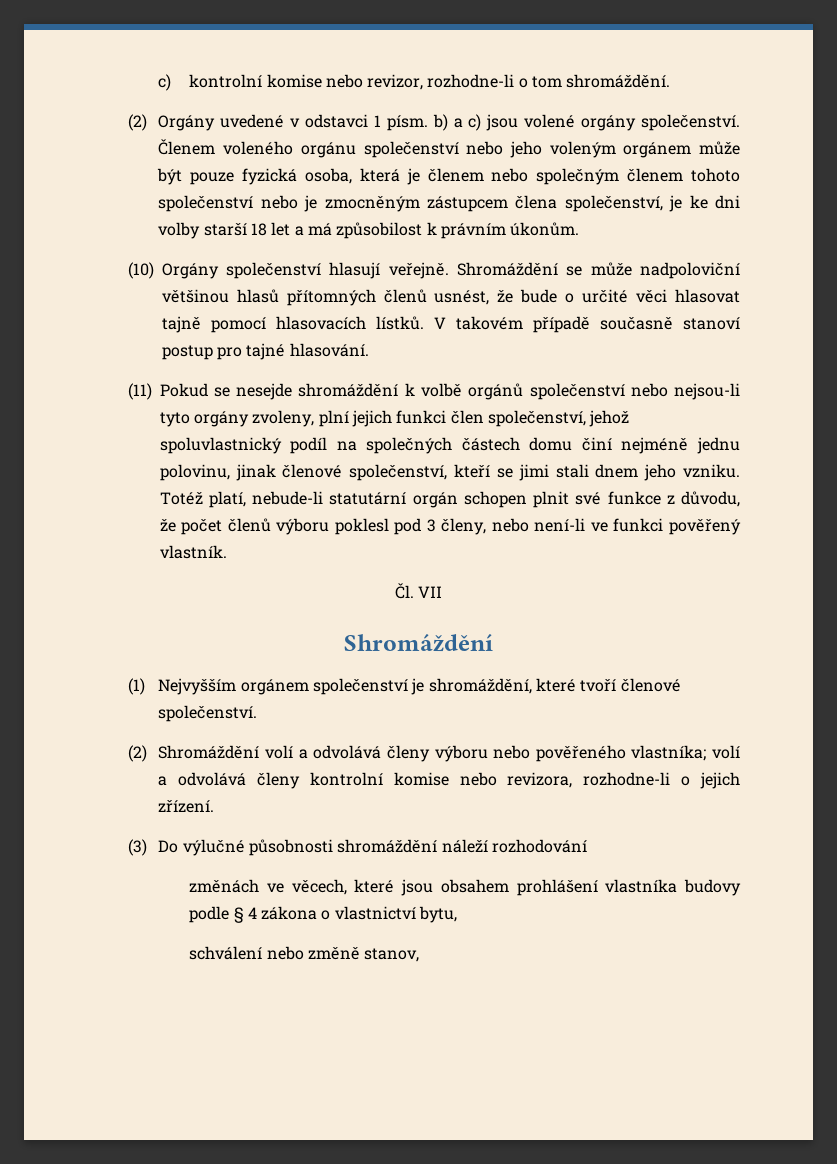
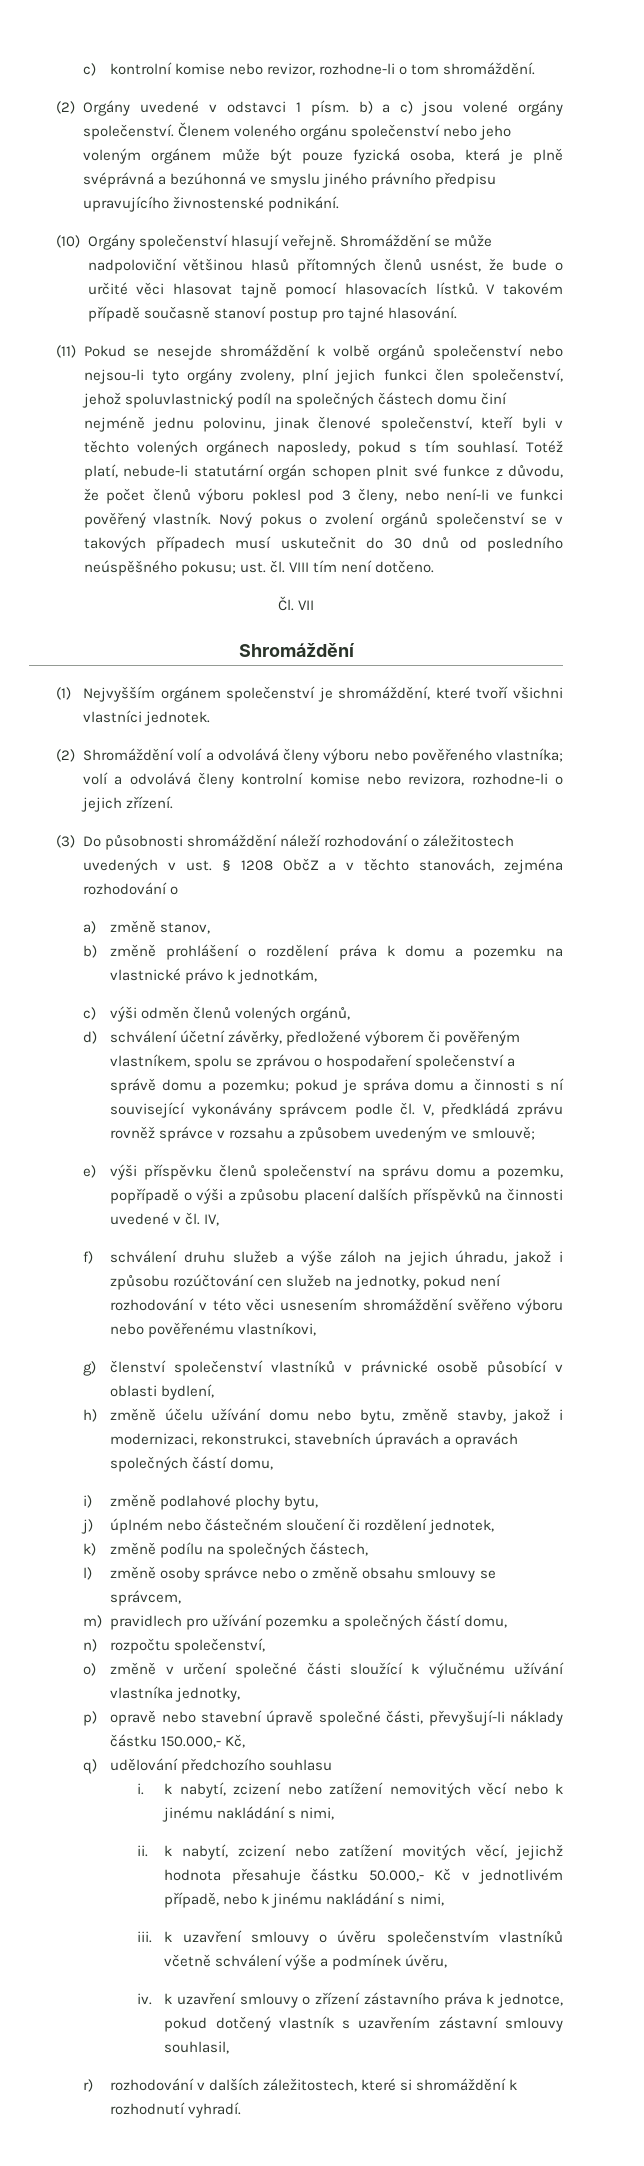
[427,168,740,185] [158,195,741,212] [158,222,580,239] členem nebo společným členem tohoto společenství nebo je zmocněným zástupcem člena společenství, je ke dni volby starší 18 let a má způsobilost k právním úkonům. -> [532,148,563,164] [83,172,497,188] [83,196,340,212] plně svéprávná a bezúhonná ve smyslu jiného právního předpisu upravujícího živnostenské podnikání.
[496,464,741,481] se jimi stali dnem jeho vzniku. -> [521,417,563,432] [83,440,518,456] byli v těchto volených orgánech naposledy, pokud s tím souhlasí.
(227, 552) none -> [218,512,563,528] [83,536,563,552] [83,560,434,576] Nový pokus o zvolení orgánů společenství se v takových případech musí uskutečnit do 30 dnů od posledního neúspěšného pokusu; ust. čl. VIII tím není dotčeno.
[620,678,681,692] [158,705,258,722] členové společenství. -> [513,686,563,699] [83,710,211,726] všichni vlastníci jednotek.
[182,839,245,856] výlučné -> (102, 841) none
[189,879,741,896] [189,906,458,923] [189,946,420,962] // změnách ve věcech, které jsou obsahem prohlášení vlastníka budovy podle § 4 zákona o vlastnictví bytu, // schválení nebo změně stanov, -> [411,834,515,847] [83,858,563,874] [83,882,179,895] [83,920,211,934] [83,944,564,960] [110,968,318,984] [83,1006,351,1022] [83,1030,521,1046] [110,1054,516,1070] [110,1078,564,1094] [110,1102,563,1118] [110,1126,535,1142] [83,1164,564,1180] [110,1188,564,1204] [110,1212,220,1226] [83,1250,563,1266] [110,1274,502,1290] [110,1298,563,1314] [110,1322,317,1338] [83,1360,563,1376] [110,1384,215,1400] [83,1408,564,1424] [110,1432,519,1448] [110,1456,274,1472] [83,1494,319,1510] [81,1518,495,1534] [83,1542,369,1558] [83,1566,496,1582] [110,1590,182,1606] [83,1614,508,1630] [83,1638,266,1654] [83,1662,565,1678] [110,1686,241,1702] [83,1710,564,1726] [110,1734,246,1748] [83,1758,333,1774] [137,1782,563,1798] [162,1806,335,1822] [137,1844,563,1860] [164,1868,563,1884] [164,1892,444,1908] [137,1930,564,1946] [164,1954,448,1970] [137,1992,563,2008] [164,2016,564,2032] [164,2041,230,2054] [83,2078,518,2092] [110,2102,242,2118] o záležitostech uvedených v ust. § 1208 ObčZ a v těchto stanovách, zejména rozhodování o // a) změně stanov, // b) změně prohlášení o rozdělení práva k domu a pozemku na vlastnické právo k jednotkám, // c) výši odměn členů volených orgánů, // d) schválení účetní závěrky, předložené výborem či pověřeným vlastníkem, spolu se zprávou o hospodaření společenství a správě domu a pozemku; pokud je správa domu a činnosti s ní související vykonávány správcem podle čl. V, předkládá zprávu rovněž správce v rozsahu a způsobem uvedeným ve smlouvě; // e) výši příspěvku členů společenství na správu domu a pozemku, popřípadě o výši a způsobu placení dalších příspěvků na činnosti uvedené v čl. IV, // f) schválení druhu služeb a výše záloh na jejich úhradu, jakož i způsobu rozúčtování cen služeb na jednotky, pokud není rozhodování v této věci usnesením shromáždění svěřeno výboru nebo pověřenému vlastníkovi, // g) členství společenství vlastníků v právnické osobě působící v oblasti bydlení, // h) změně účelu užívání domu nebo bytu, změně stavby, jakož i modernizaci, rekonstrukci, stavebních úpravách a opravách společných částí domu, // i) změně podlahové plochy bytu, // j) úplném nebo částečném sloučení či rozdělení jednotek, // k) změně podílu na společných částech, // l) změně osoby správce nebo o změně obsahu smlouvy se správcem, // m) pravidlech pro užívání pozemku a společných částí domu, // n) rozpočtu společenství, // o) změně v určení společné části sloužící k výlučnému užívání vlastníka jednotky, // p) opravě nebo stavební úpravě společné části, převyšují-li náklady částku 150.000,- Kč, // q) udělování předchozího souhlasu // i. k nabytí, zcizení nebo zatížení nemovitých věcí nebo k jinému nakládání s nimi, // ii. k nabytí, zcizení nebo zatížení movitých věcí, jejichž hodnota přesahuje částku 50.000,- Kč v jednotlivém případě, nebo k jinému nakládání s nimi, // iii. k uzavření smlouvy o úvěru společenstvím vlastníků včetně schválení výše a podmínek úvěru, // iv. k uzavření smlouvy o zřízení zástavního práva k jednotce, pokud dotčený vlastník s uzavřením zástavní smlouvy souhlasil, // r) rozhodování v dalších záležitostech, které si shromáždění k rozhodnutí vyhradí.

